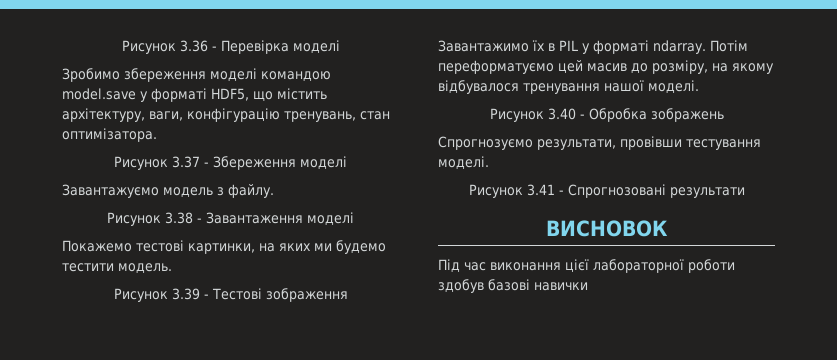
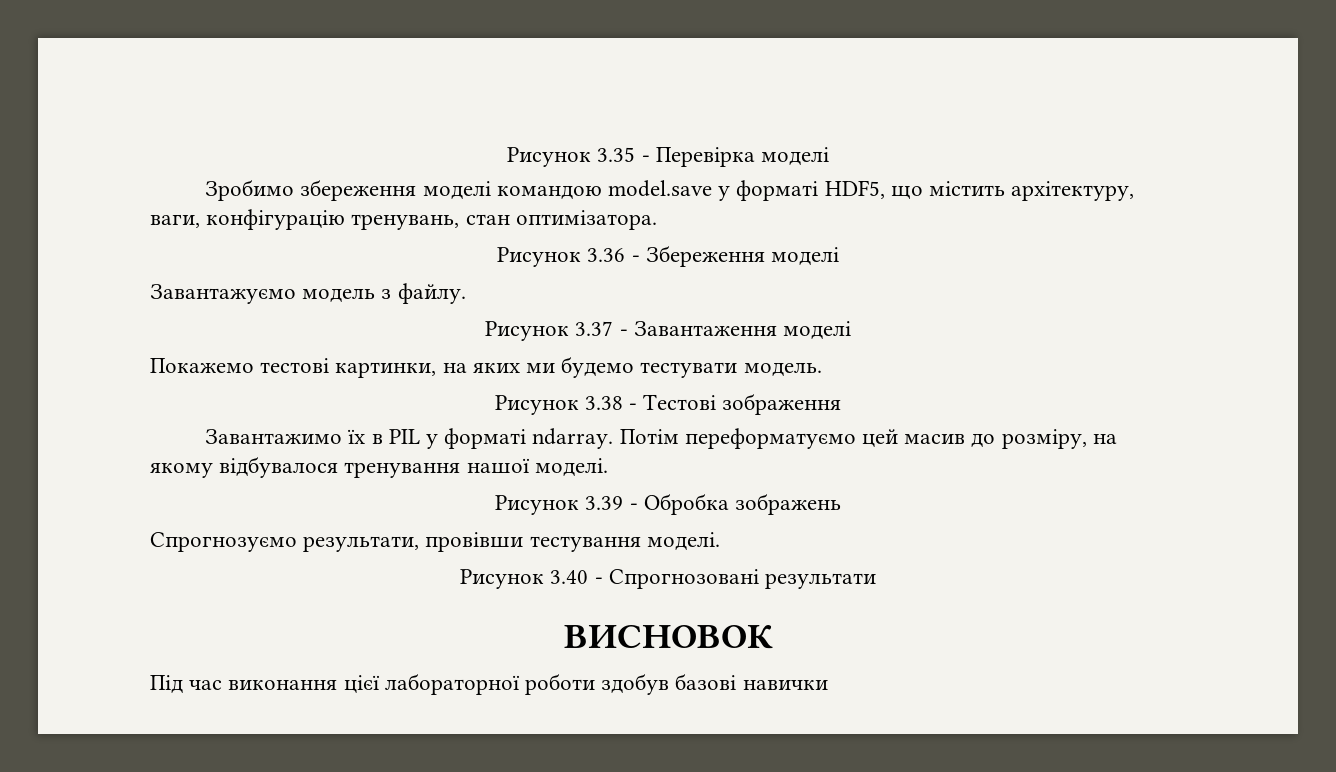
[121,40,208,54] Рисунок 3.36 -> [507,147,636,167] Рисунок 3.35
[172,156,200,168] 3.37 -> [587,248,626,262] 3.36
[165,212,193,224] 3.38 -> [575,321,614,336] 3.37
[62,263,114,272] тестити -> [640,362,738,378] тестувати
[171,288,200,300] 3.39 -> [584,396,623,410] 3.38
[547,108,576,120] 3.40 -> [585,496,624,510] 3.39
[526,184,555,196] 3.41 -> [550,570,589,584] 3.40

